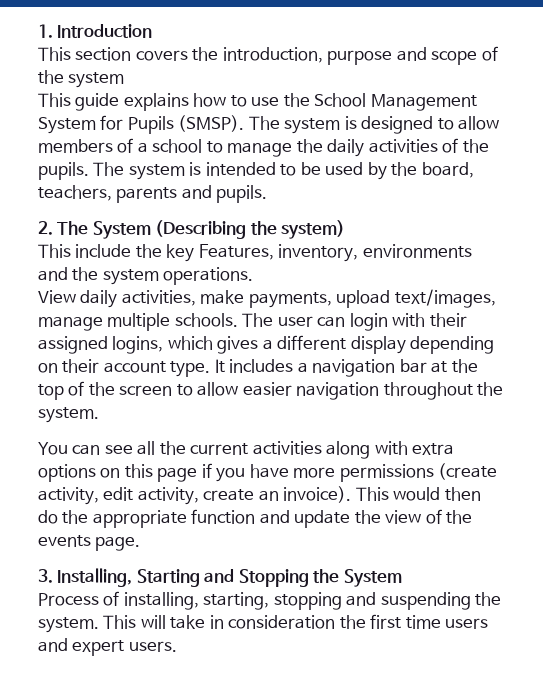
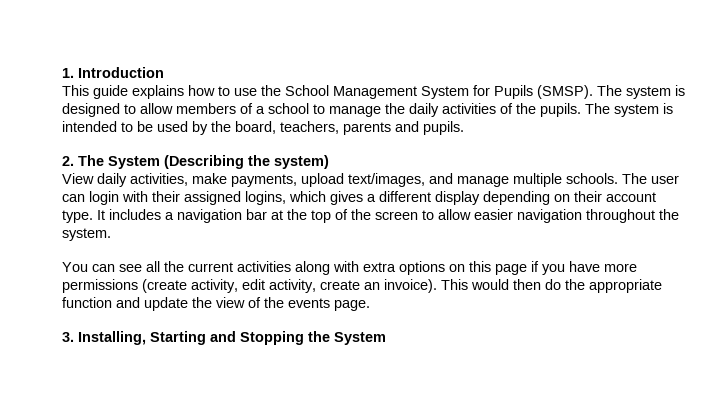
[38,46,498,65] [38,70,125,88] // This section covers the introduction, purpose and scope of the system -> (164, 72) none
[38,244,472,262] [38,267,254,285] // This include the key Features, inventory, environments and the system operations. -> (329, 162) none
(496, 298) none -> [429,173,453,184] and
[38,591,502,610] [38,614,489,633] [38,638,177,656] // Process of installing, starting, stopping and suspending the system. This will take in consideration the first time users and expert users. -> (386, 338) none

